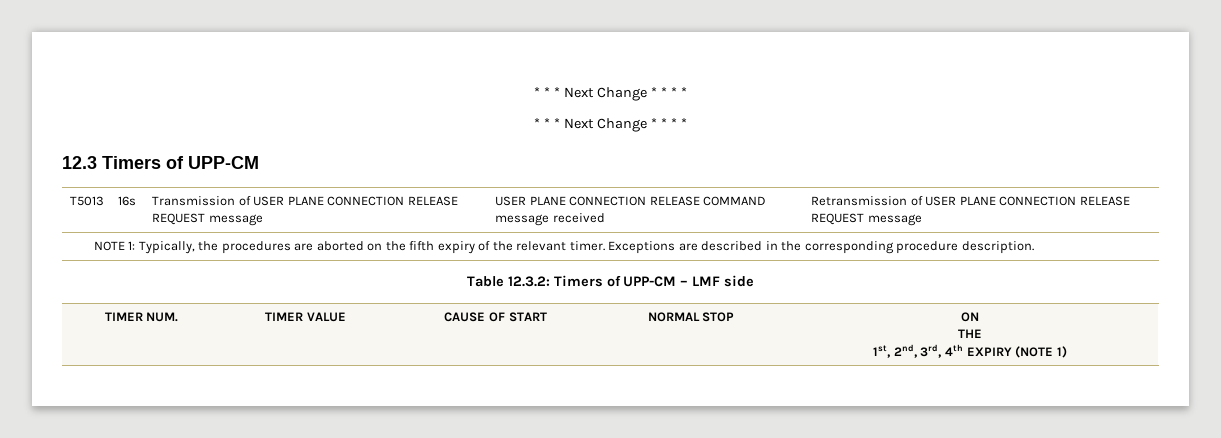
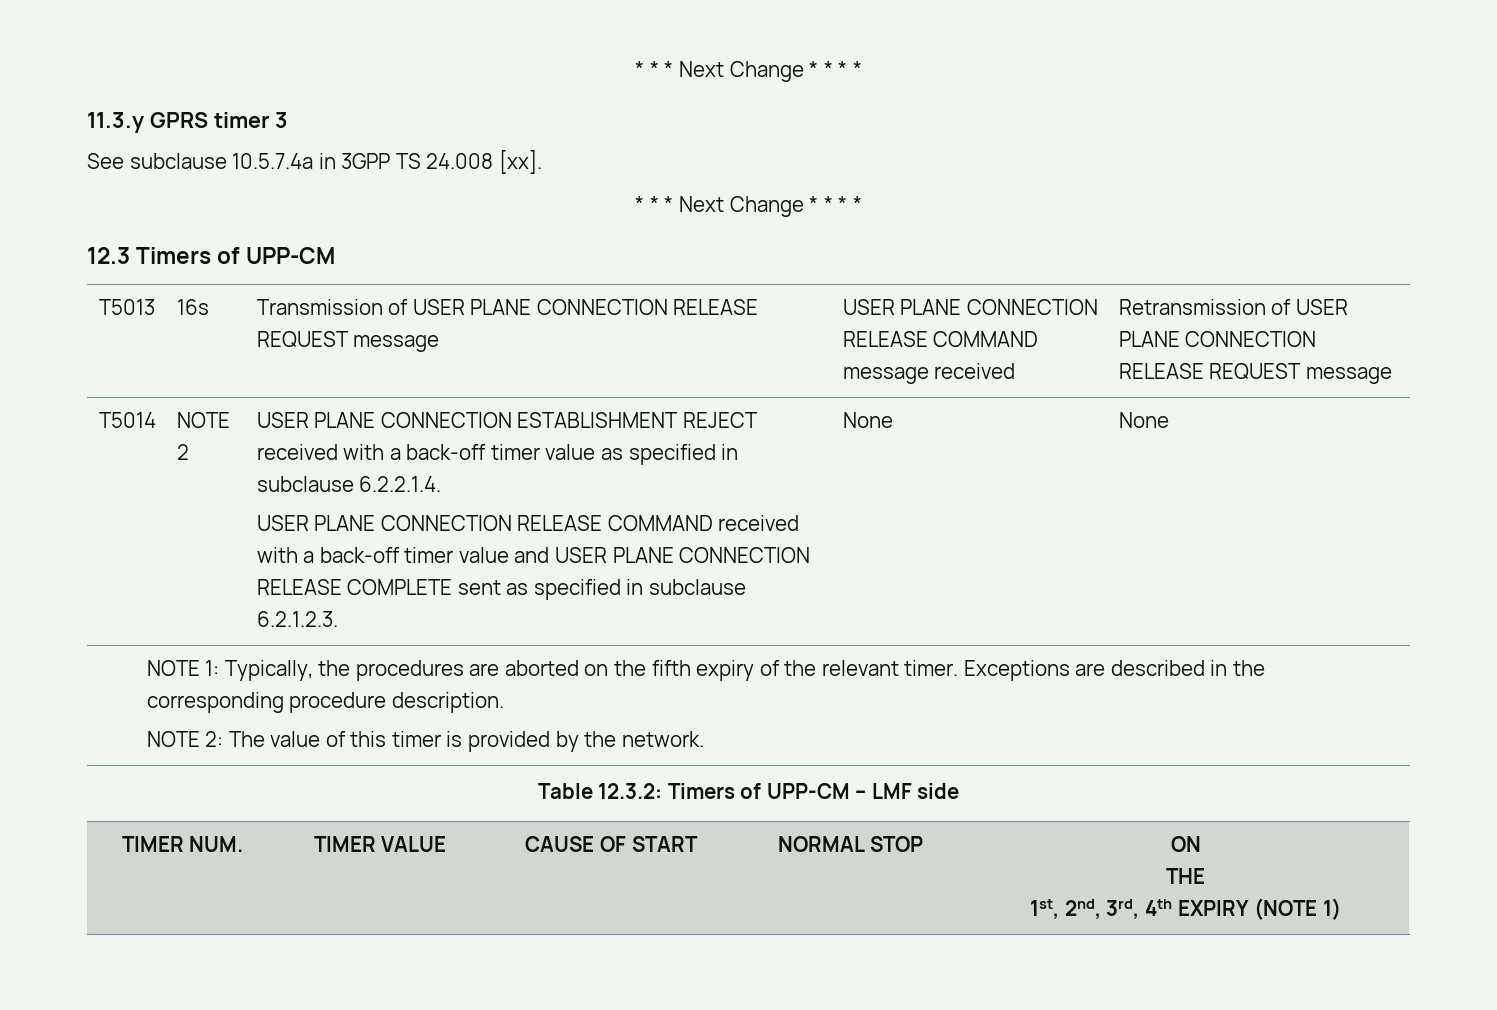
[534,87,687,101] * * * Next Change * * * * -> [635,61,862,82] [87,112,289,133] [87,150,542,174] * * * Next Change * * * * // 11.3.y GPRS timer 3 // See subclause 10.5.7.4a in 3GPP TS 24.008 [xx].
(922, 220) none -> [98,412,156,428] [176,412,230,428] [176,444,189,460] [256,412,758,428] [256,444,739,465] [256,476,442,492] [256,515,800,531] [256,547,811,563] [256,579,747,600] [256,611,338,627] [842,412,893,428] [1118,412,1169,428] // T5014 | NOTE 2 | USER PLANE CONNECTION ESTABLISHMENT REJECT received with a back-off timer value as specified in subclause 6.2.2.1.4. // USER PLANE CONNECTION RELEASE COMMAND received with a back-off timer value and USER PLANE CONNECTION RELEASE COMPLETE sent as specified in subclause 6.2.1.2.3. | None | None
(1034, 247) none -> [146,731,704,752] // NOTE 2: The value of this timer is provided by the network.

